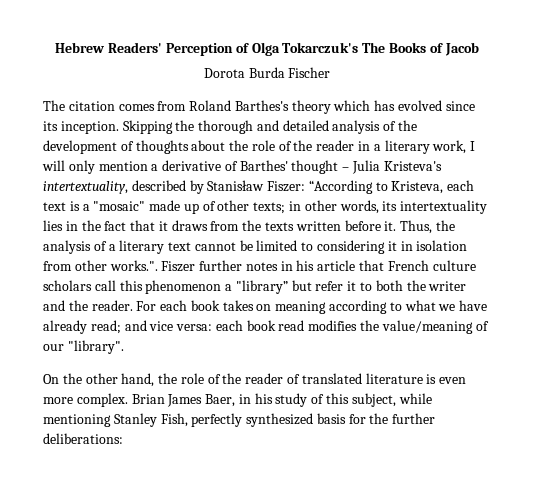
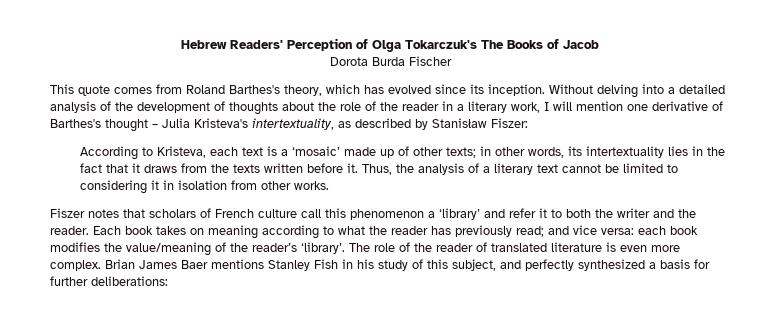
[43,100,115,111] The citation -> [50,84,110,96] This quote
[291,100,331,114] theory -> [284,85,322,96] theory,
[122,120,279,134] Skipping the thorough and -> [549,84,675,98] Without delving into a
[68,160,159,174] only mention a -> [576,101,648,111] mention one
[239,160,288,171] Barthes' -> [50,119,101,128] Barthes's
(128, 187) none -> [338,121,351,128] as
[308,180,373,194] “According -> [79,146,138,160] // According
[93,201,146,211] "mosaic" -> [291,146,340,156] ‘mosaic’
[109,260,385,272] works.". Fiszer further notes in his article that -> [293,181,329,190] [50,208,211,218] works. // Fiszer notes that scholars of
[43,280,92,291] scholars -> (297, 213) none
[235,280,312,294] "library” but -> [439,208,505,220] ‘library’ and
[136,300,188,311] For each -> [93,226,121,235] Each
[438,300,488,311] [43,320,87,334] we have already -> [369,225,512,237] the reader has previously
[278,320,305,331] read -> (698, 230) none
[43,340,124,354] [43,373,178,387] our "library". // On the other hand, the -> [230,242,370,254] the reader’s ‘library’. The
[205,394,236,407] Baer, -> [181,259,338,271] Baer mentions Stanley Fish
[398,393,432,404] [43,413,188,427] while mentioning Stanley Fish, -> [500,260,521,269] and
(314, 420) none -> [649,262,656,269] a
[369,413,389,424] the -> (710, 264) none

